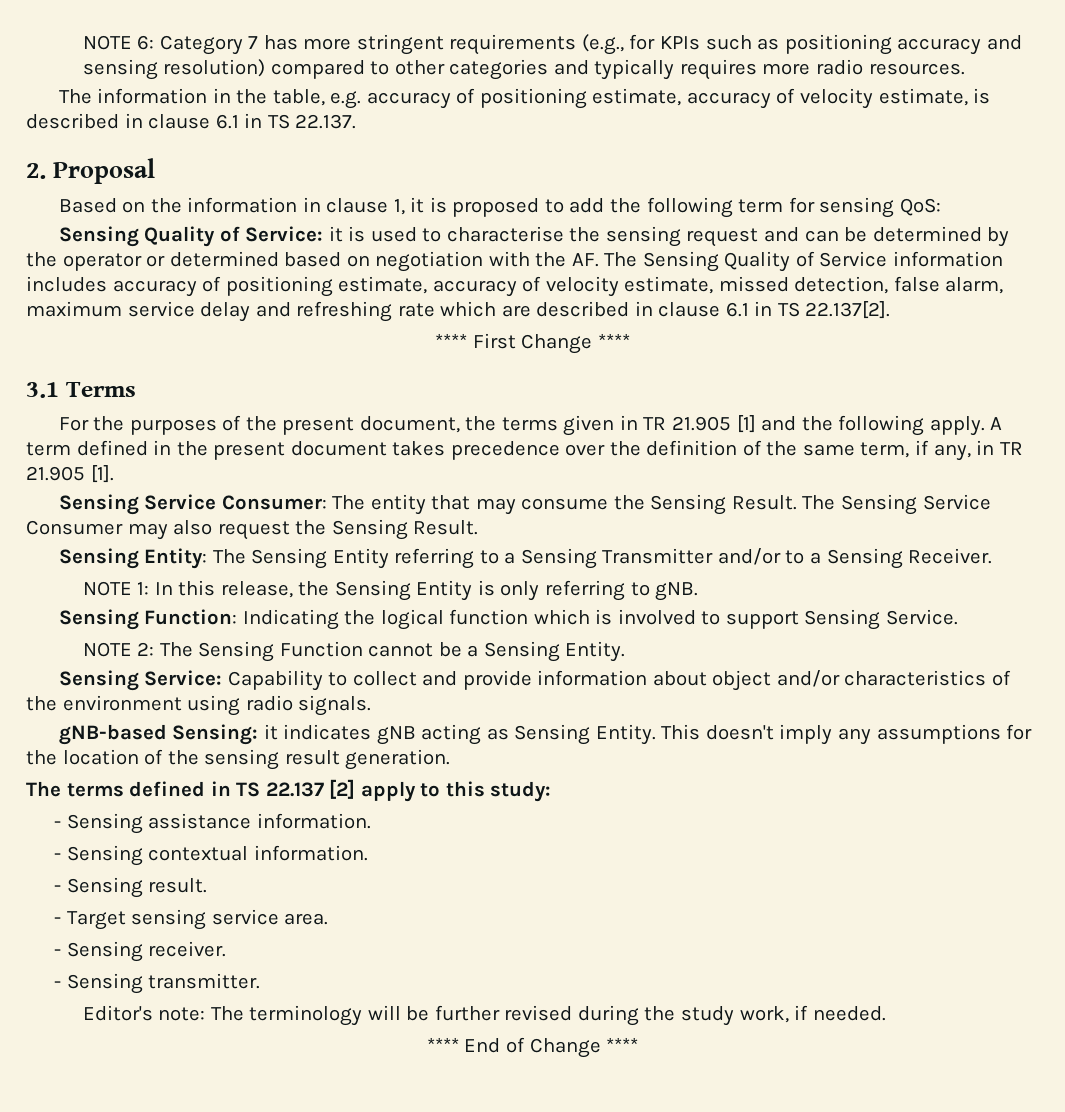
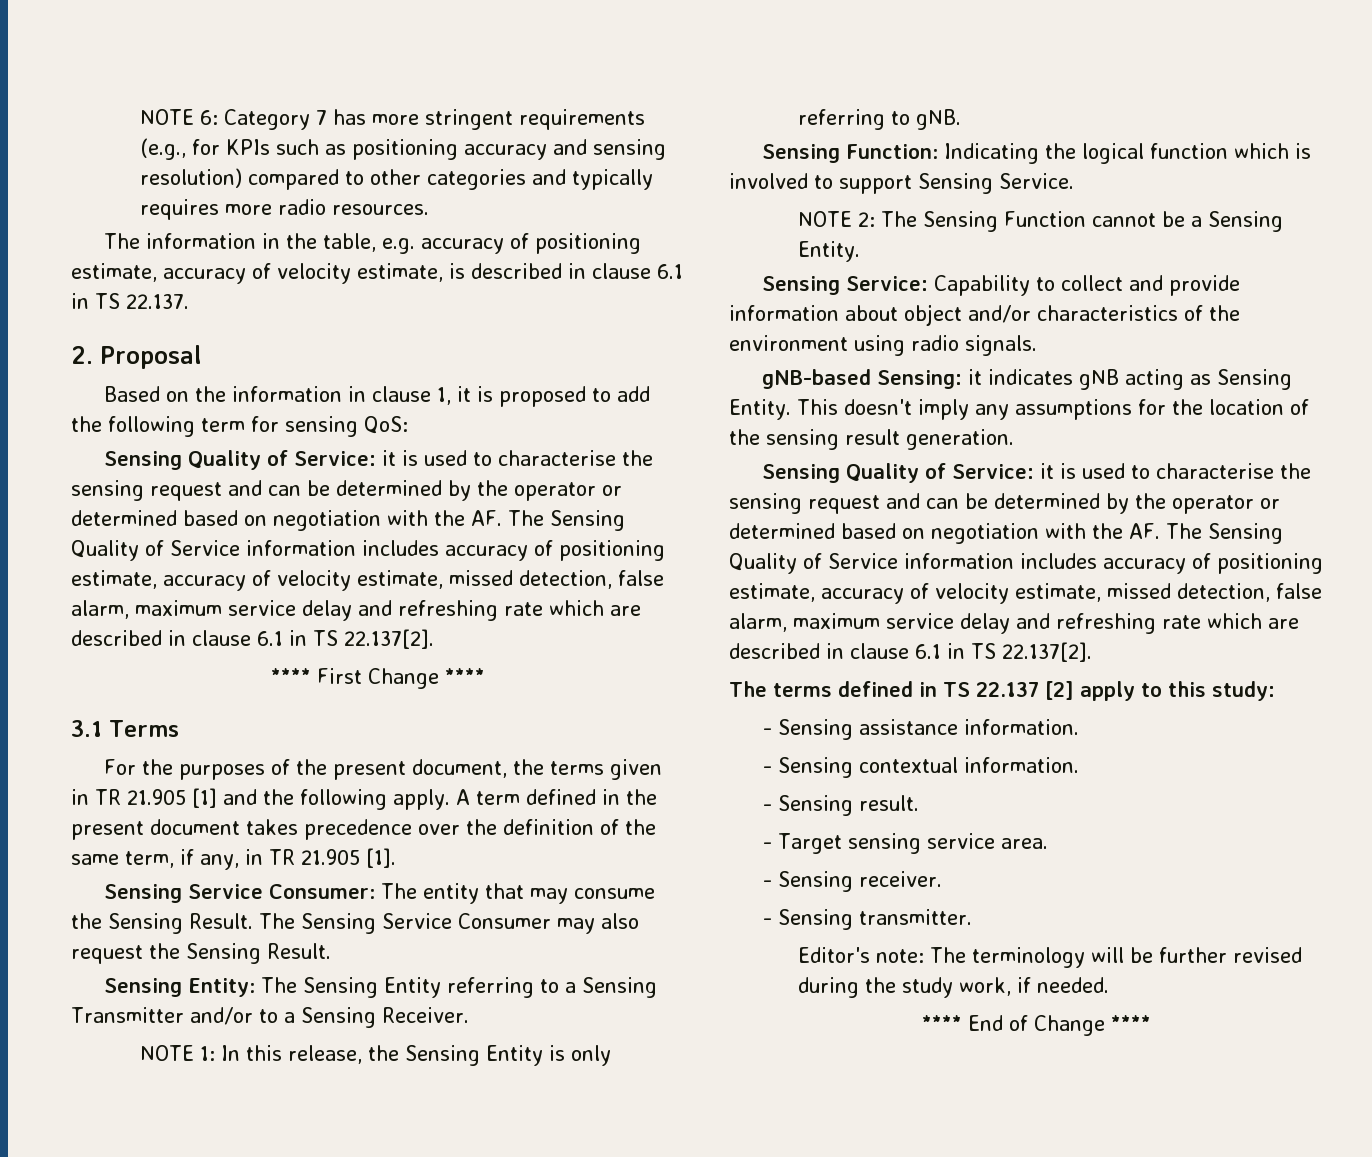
(451, 759) none -> [761,463,1311,483] [729,493,1280,514] [729,523,1283,544] [729,553,1323,574] [729,583,1322,604] [729,613,1299,634] [729,642,1092,662] // Sensing Quality of Service: it is used to characterise the sensing request and can be determined by the operator or determined based on negotiation with the AF. The Sensing Quality of Service information includes accuracy of positioning estimate, accuracy of velocity estimate, missed detection, false alarm, maximum service delay and refreshing rate which are described in clause 6.1 in TS 22.137[2].

